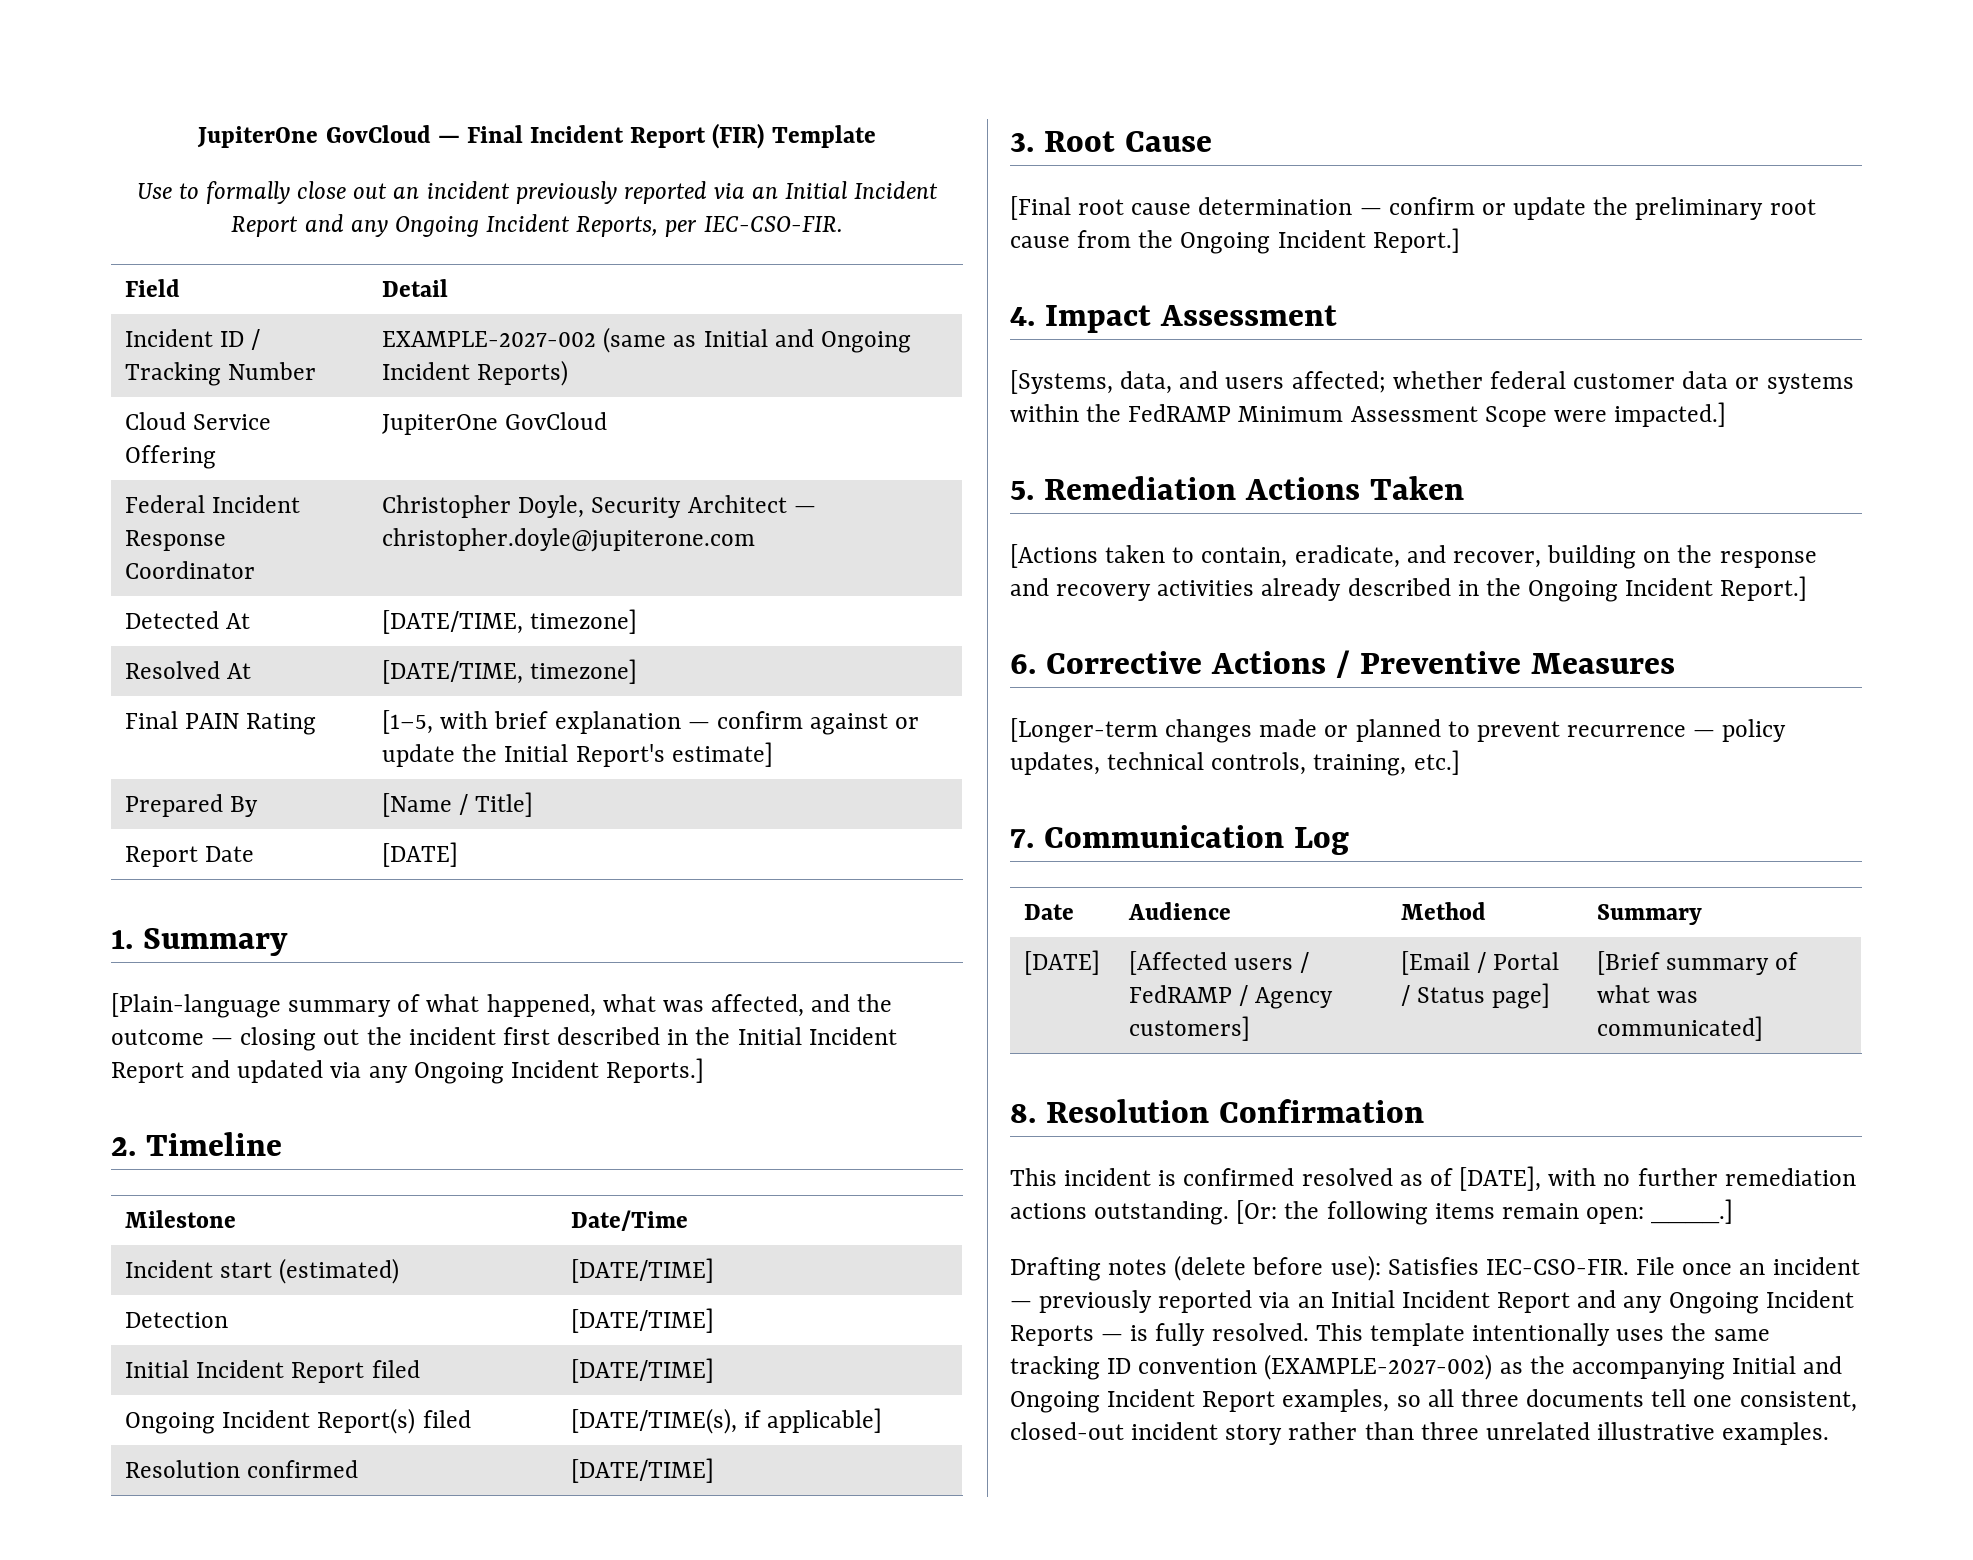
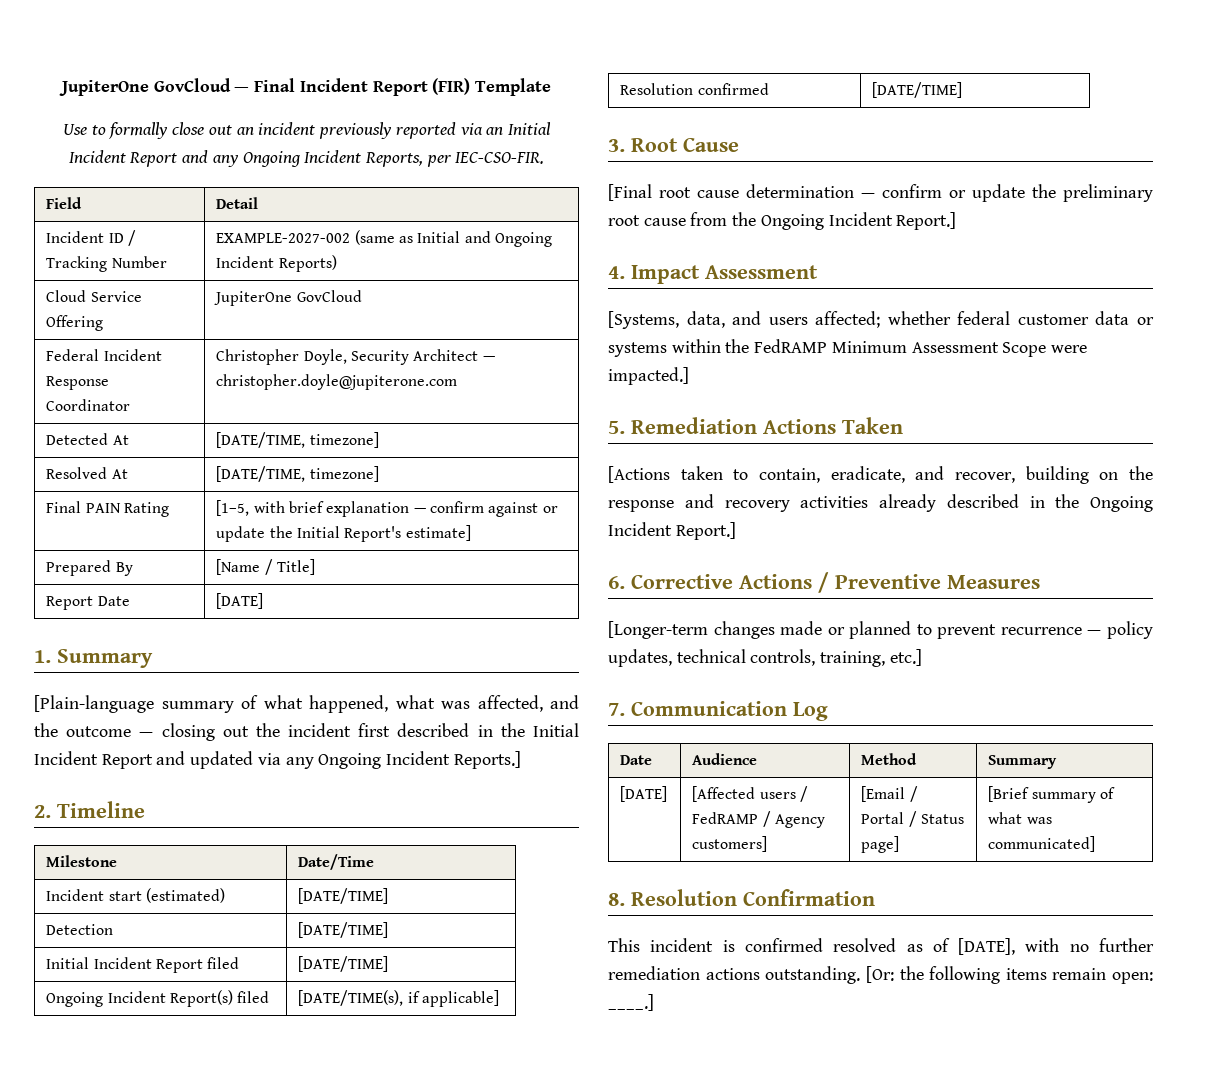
[1010,1255,1860,1281] [1010,1290,1854,1314] [1010,1323,1770,1346] [1010,1354,1843,1380] [1010,1389,1857,1413] [1010,1422,1830,1445] // Drafting notes (delete before use): Satisfies IEC-CSO-FIR. File once an incident — previously reported via an Initial Incident Report and any Ongoing Incident Reports — is fully resolved. This template intentionally uses the same tracking ID convention (EXAMPLE-2027-002) as the accompanying Initial and Ongoing Incident Report examples, so all three documents tell one consistent, closed-out incident story rather than three unrelated illustrative examples. -> (654, 1002) none

